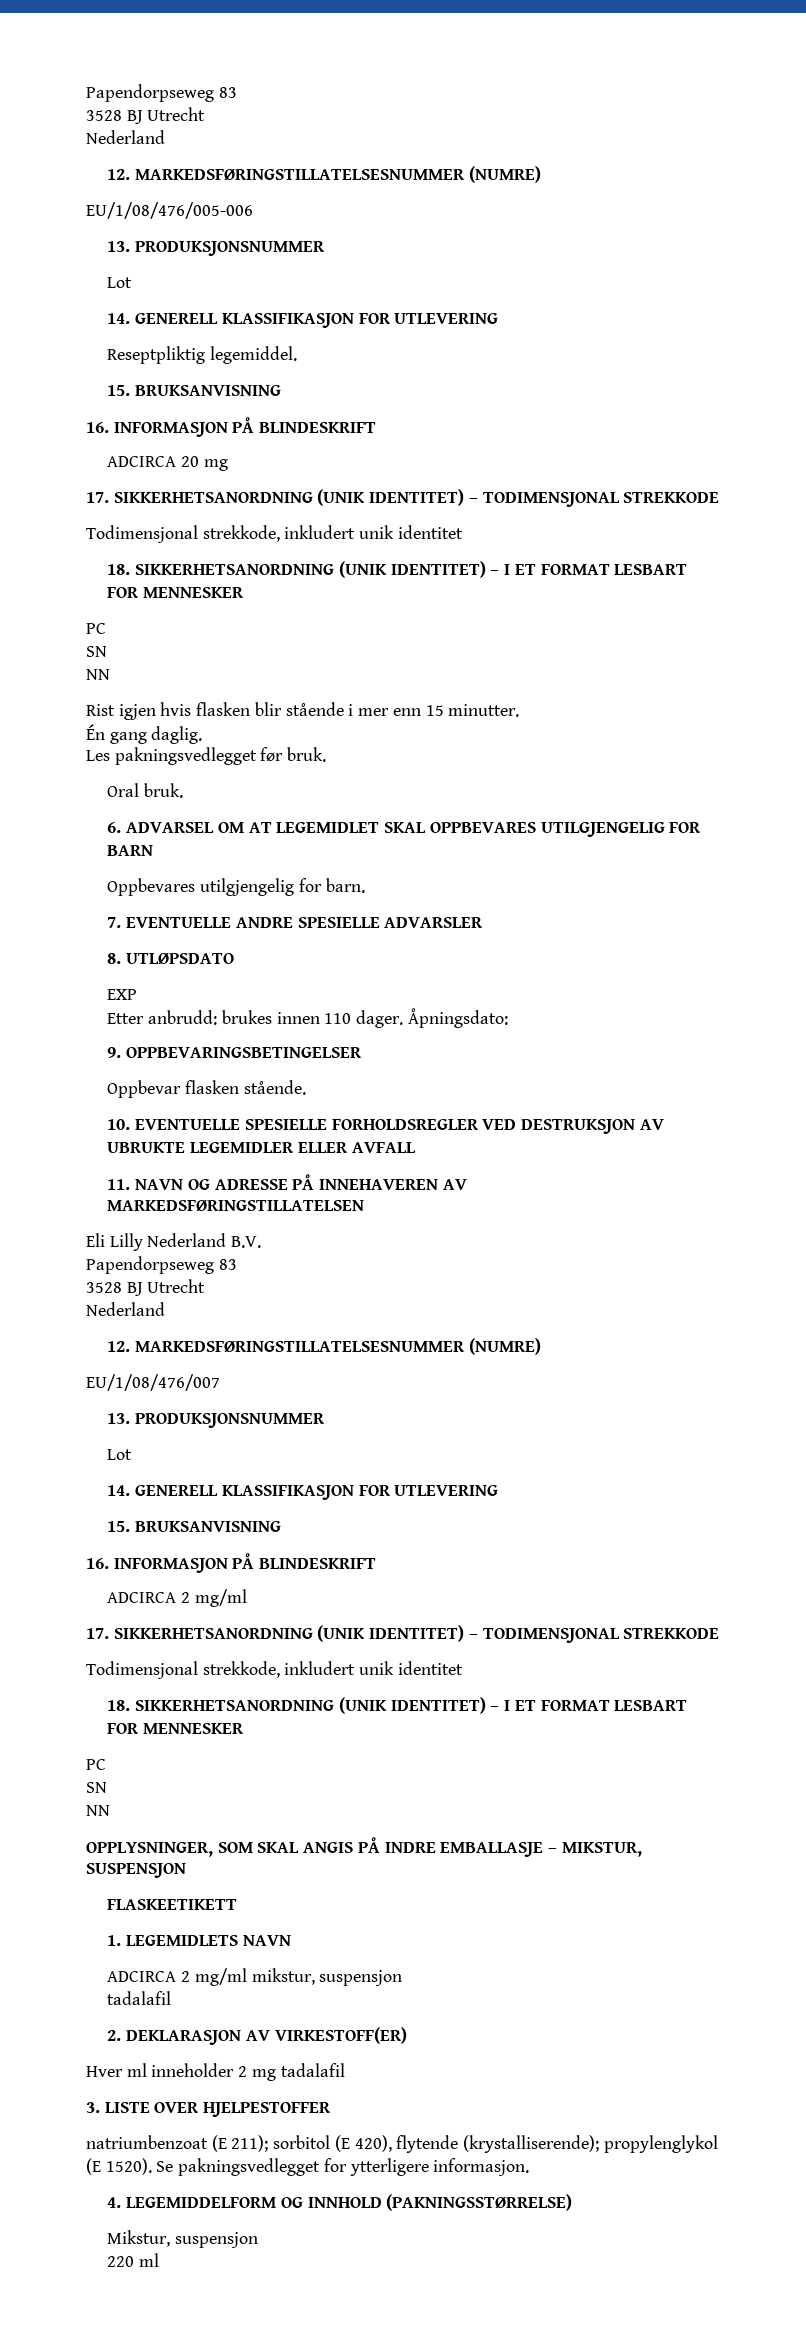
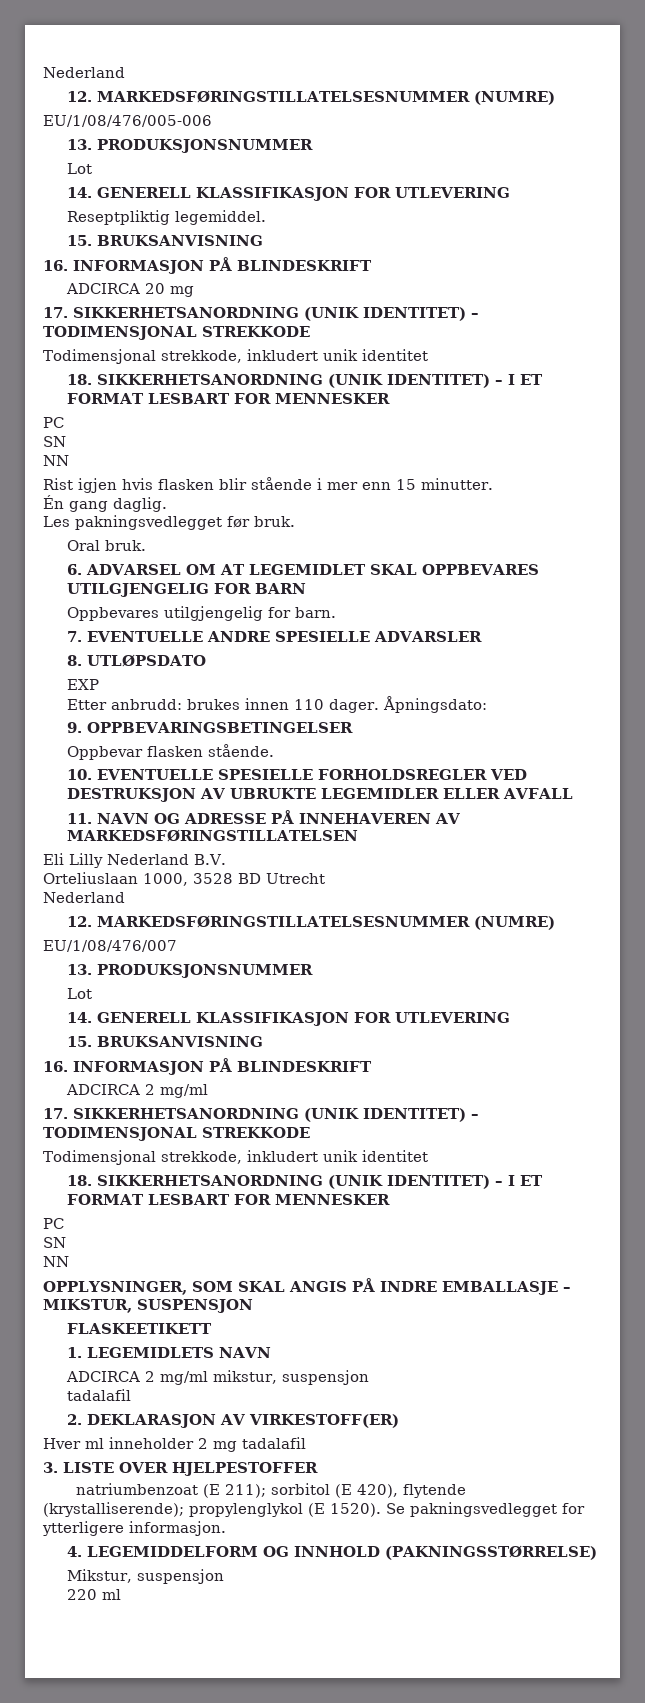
[86,84,237,102] [86,107,206,124] Papendorpseweg 83 // 3528 BJ Utrecht // -> (43, 72) none
[86,1256,237,1274] [86,1282,143,1296] Papendorpseweg 83 // 3528 BJ -> [43,872,261,886] Orteliuslaan 1000, 3528 BD

